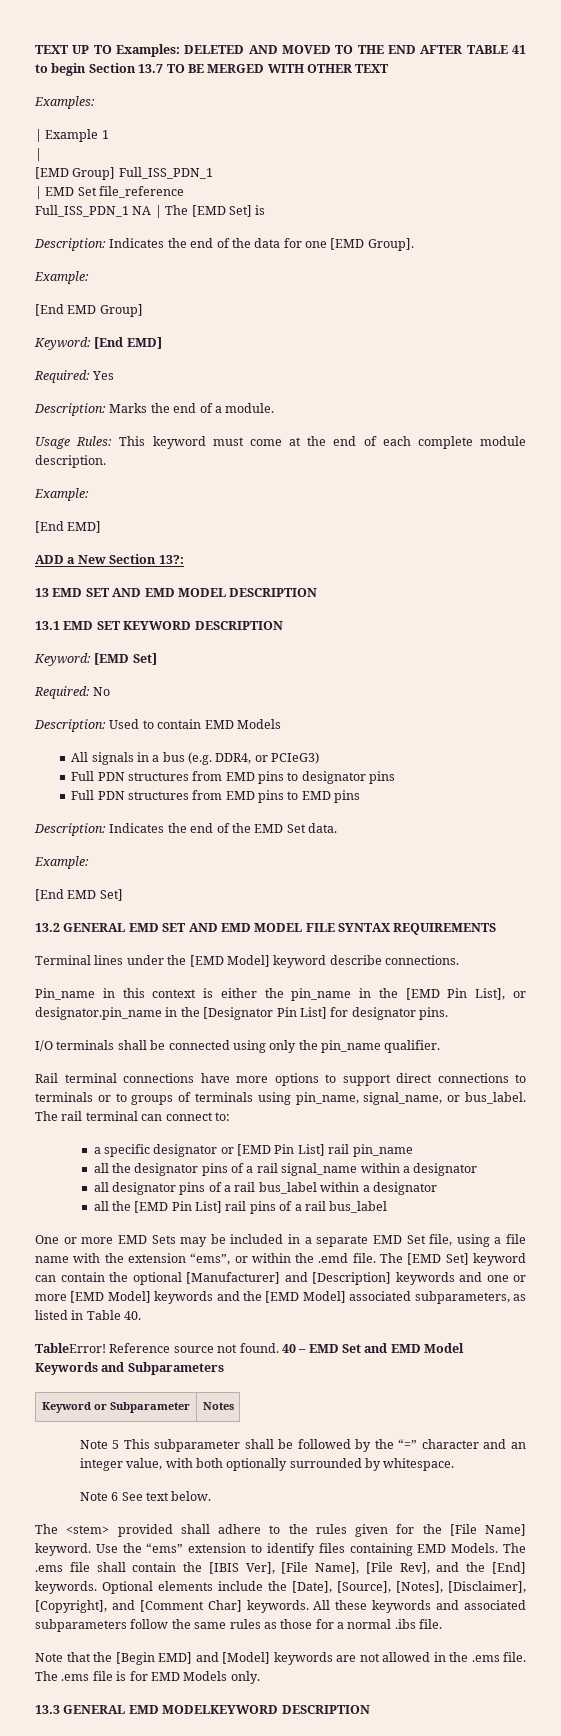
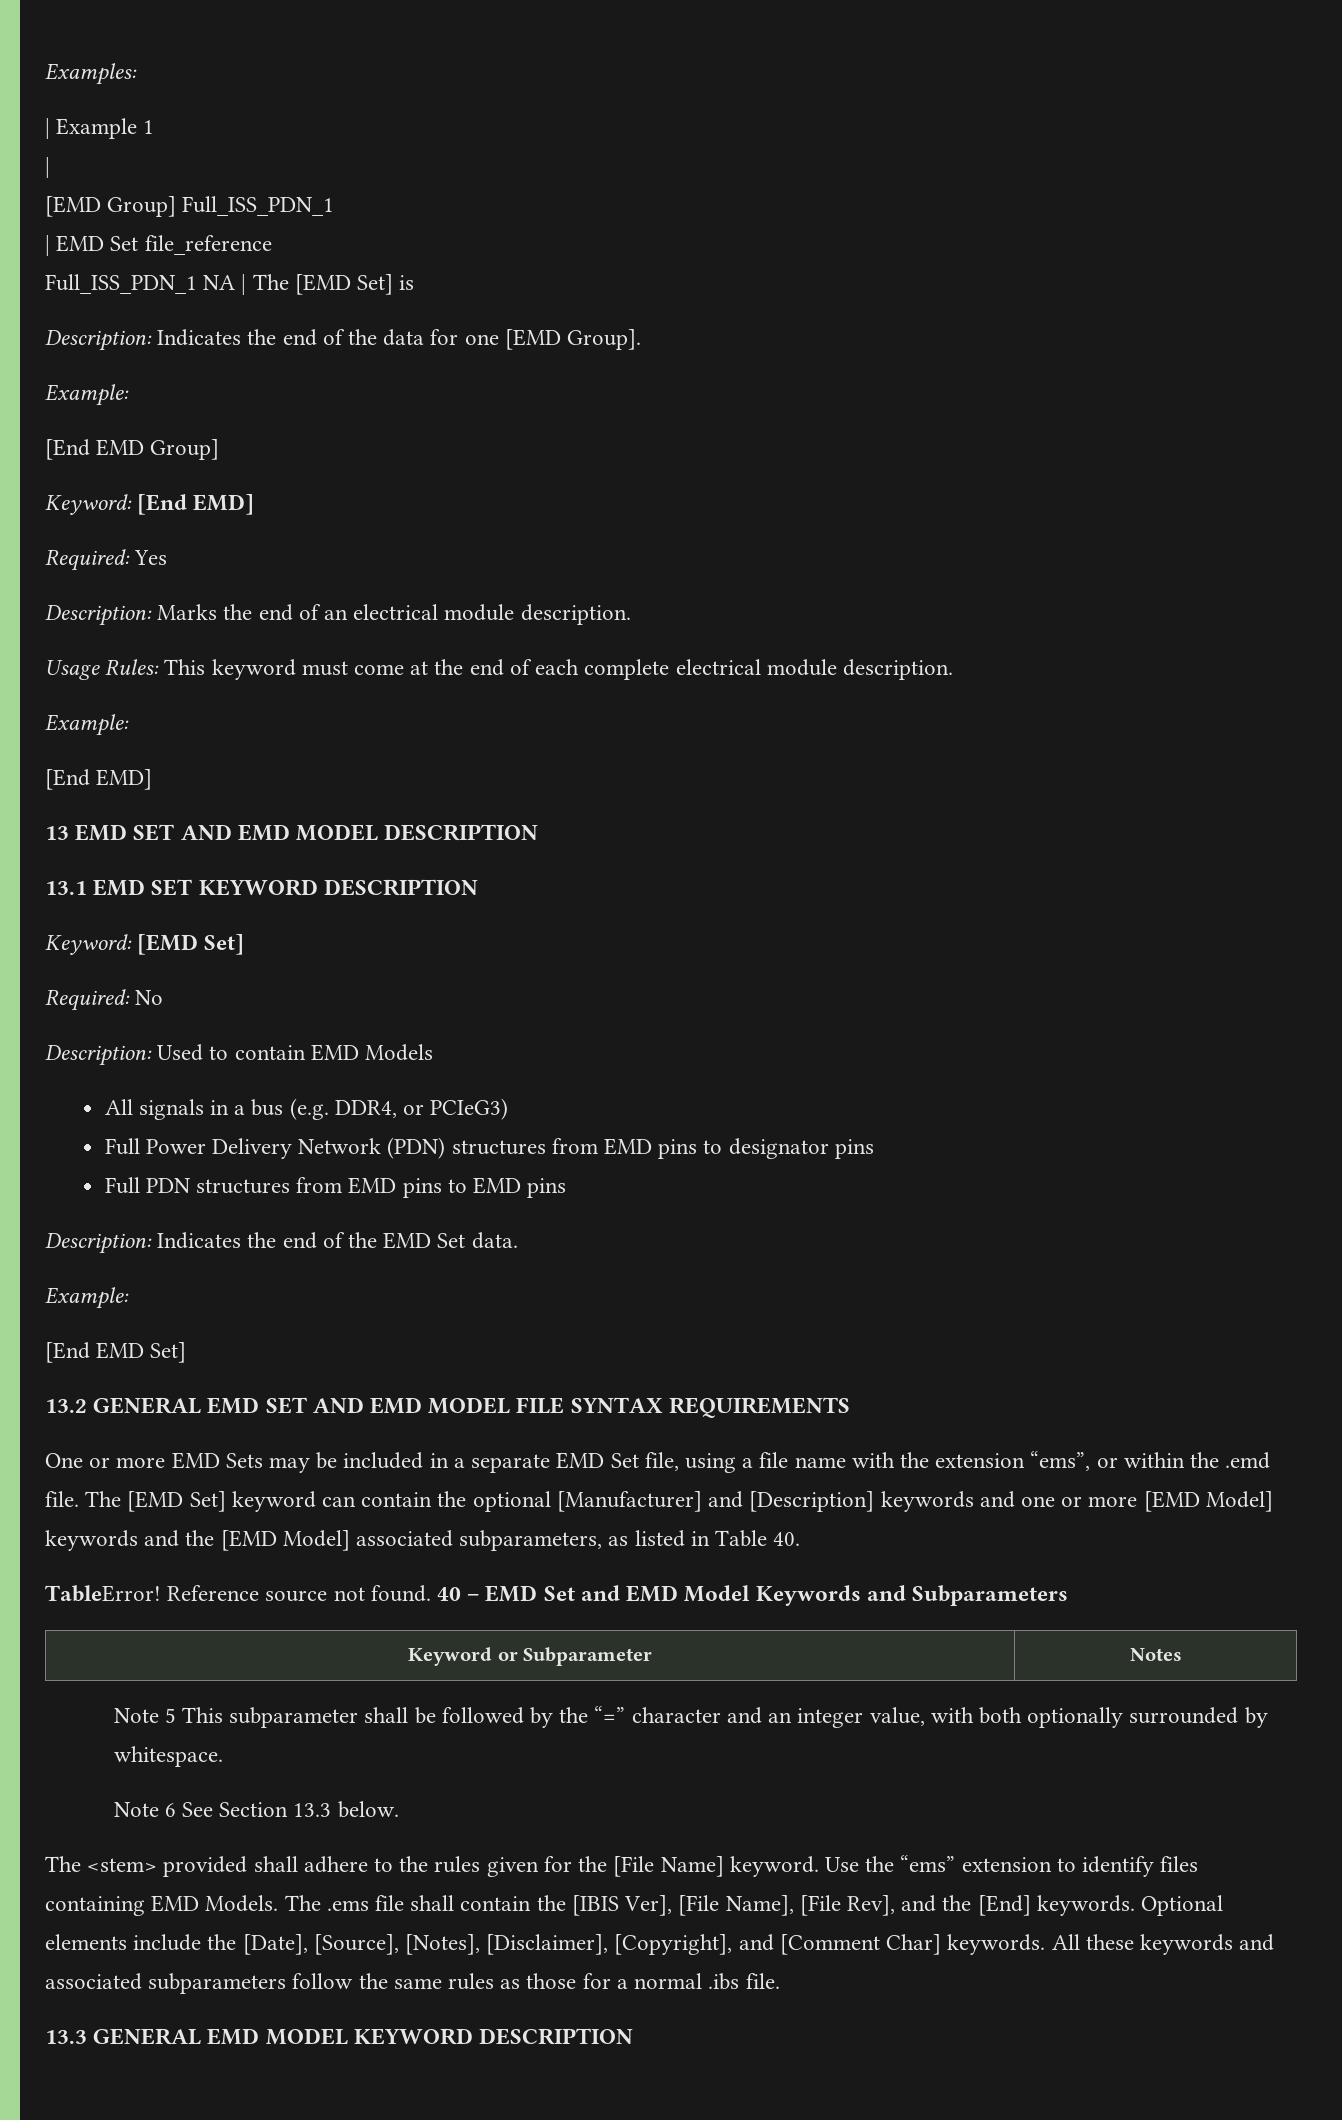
[35,44,526,57] [35,63,390,76] TEXT UP TO Examples: DELETED AND MOVED TO THE END AFTER TABLE 41 to begin Section 13.7 TO BE MERGED WITH OTHER TEXT // -> (45, 74) none
[214,403,275,413] a module. -> [324,604,631,625] an electrical module description.
(473, 442) none -> [675,659,761,675] electrical
[35,554,184,564] // ADD a New Section 13?: -> (153, 779) none
[97,772,125,781] PDN -> [145,1137,446,1159] Power Delivery Network (PDN)
[35,955,459,968] [35,988,526,1001] [35,1007,448,1020] [35,1040,441,1053] [35,1073,526,1086] [35,1092,526,1105] [35,1111,230,1121] [93,1144,413,1157] [93,1163,478,1176] [93,1182,437,1195] [93,1201,388,1214] // Terminal lines under the [EMD Model] keyword describe connections. // Pin_name in this context is either the pin_name in the [EMD Pin List], or designator.pin_name in the [Designator Pin List] for designator pins. // I/O terminals shall be connected using only the pin_name qualifier. // Rail terminal connections have more options to support direct connections to terminals or to groups of terminals using pin_name, signal_name, or bus_label. The rail terminal can connect to: // a specific designator or [EMD Pin List] rail pin_name // all the designator pins of a rail signal_name within a designator // all designator pins of a rail bus_label within a designator // all the [EMD Pin List] rail pins of a rail bus_label -> (850, 1407) none
[145,1492,169,1501] text -> [219,1802,332,1817] Section 13.3
[35,1652,526,1665] [35,1671,260,1684] // Note that the [Begin EMD] and [Model] keywords are not allowed in the .ems file. The .ems file is for EMD Models only. -> (780, 1981) none
[162,1705,279,1714] MODELKEYWORD -> [265,2028,473,2045] MODEL KEYWORD

